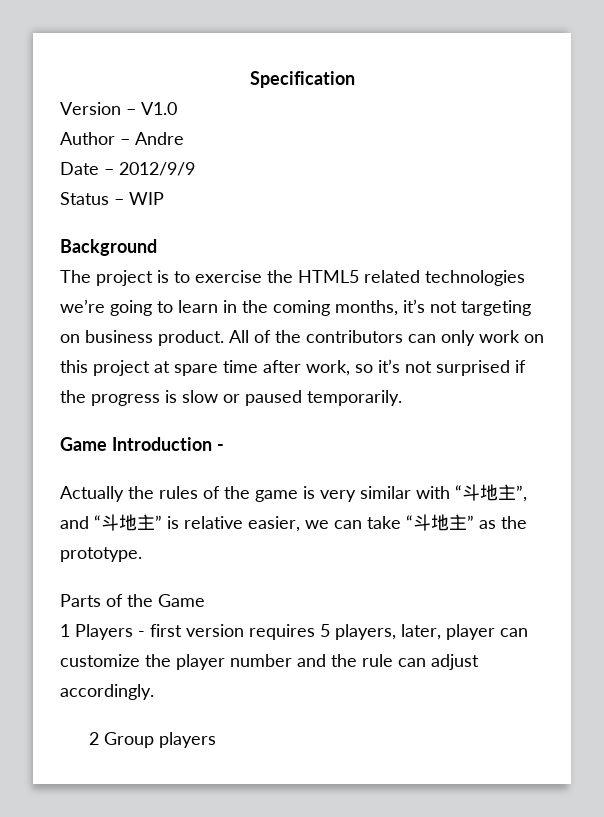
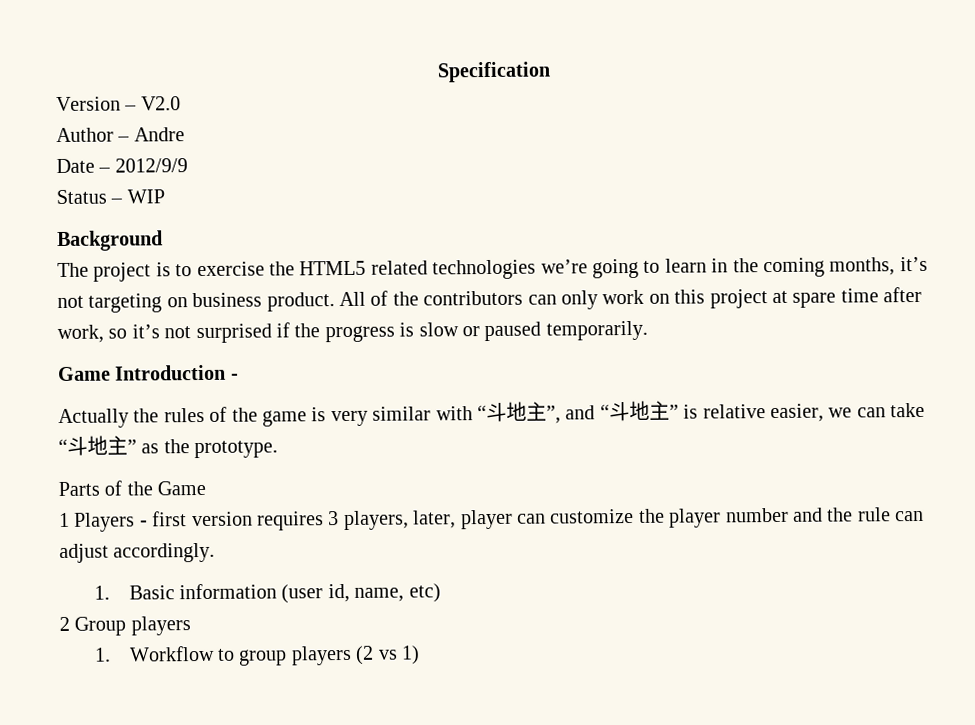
[141,102,177,115] V1.0 -> [140,96,181,111] V2.0
[320,624,330,637] 5 -> [328,511,340,526] 3
[88,732,216,748] 2 Group players -> [93,583,441,604] [59,616,191,636] [93,645,420,666] 1. Basic information (user id, name, etc) // 2 Group players // 1. Workflow to group players (2 vs 1)

